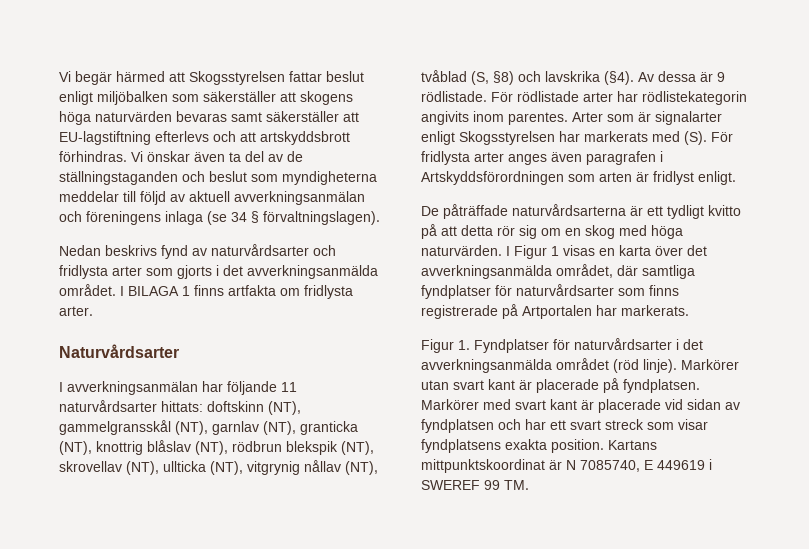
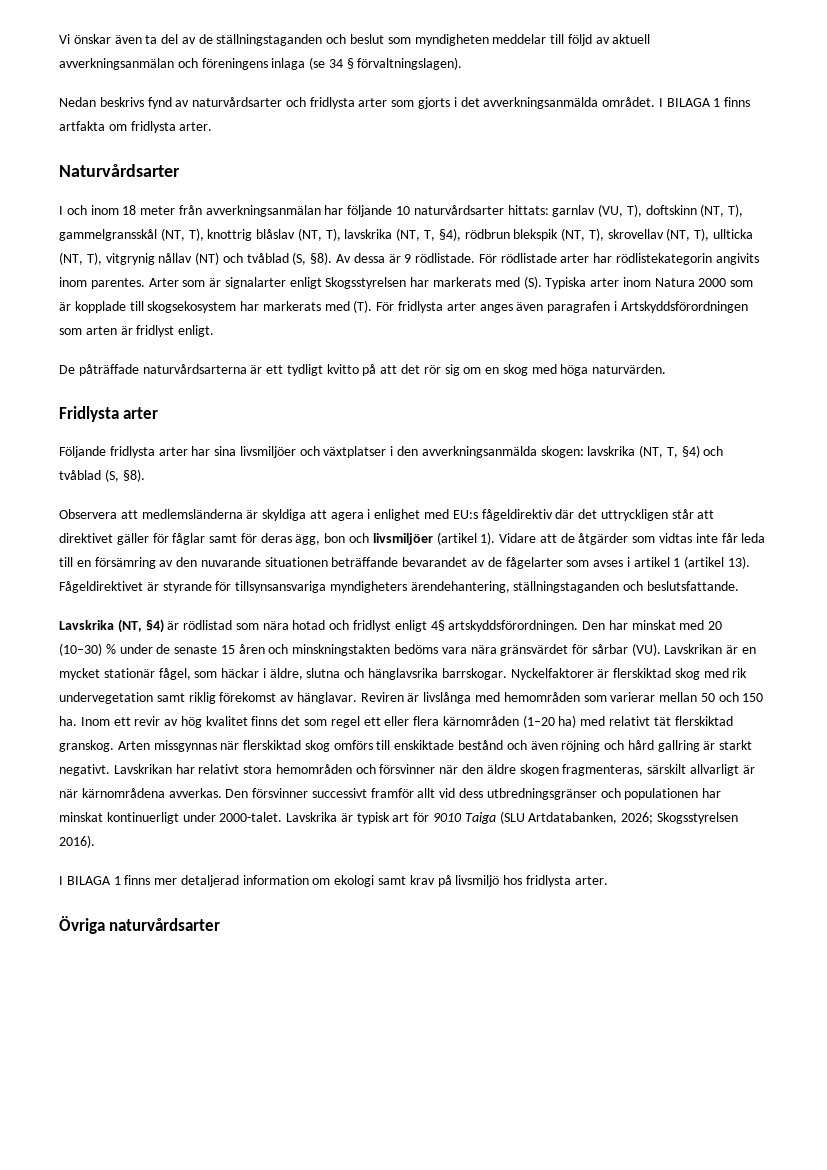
[59,71,364,85] [59,91,353,105] [59,111,359,125] [59,131,350,145] [59,151,143,162] Vi begär härmed att Skogsstyrelsen fattar beslut enligt miljöbalken som säkerställer att skogens höga naturvärden bevaras samt säkerställer att EU-lagstiftning efterlevs och att artskyddsbrott förhindras. Vi -> [59,34,70,44] Vi
[282,171,377,185] myndigheterna -> [414,34,489,46] myndigheten
(63, 387) none -> [66,205,202,215] och inom 18 meter från
[281,382,297,392] 11 -> [396,206,411,215] 10
[207,401,301,415] [59,420,358,435] [59,440,374,455] [59,460,378,475] [421,70,634,85] doftskinn (NT), gammelgransskål (NT), garnlav (NT), granticka (NT), knottrig blåslav (NT), rödbrun blekspik (NT), skrovellav (NT), ullticka (NT), vitgrynig nållav (NT), tvåblad (S, §8) och lavskrika (§4). -> [552,204,744,217] [59,228,754,241] [59,252,333,265] garnlav (VU, T), doftskinn (NT, T), gammelgransskål (NT, T), knottrig blåslav (NT, T), lavskrika (NT, T, §4), rödbrun blekspik (NT, T), skrovellav (NT, T), ullticka (NT, T), vitgrynig nållav (NT) och tvåblad (S, §8).
(707, 138) none -> [545,277,754,289] [59,300,373,313] Typiska arter inom Natura 2000 som är kopplade till skogsekosystem har markerats med (T).
[461,225,493,236] detta -> [401,364,421,374] det
[506,245,707,259] [421,264,695,279] [421,284,679,299] [421,304,689,319] [421,338,703,353] [421,358,739,373] [421,378,700,393] [421,399,740,413] [421,419,708,433] [421,439,657,453] [421,459,712,473] [421,480,529,490] I Figur 1 visas en karta över det avverkningsanmälda området, där samtliga fyndplatser för naturvårdsarter som finns registrerade på Artportalen har markerats. // Figur 1. Fyndplatser för naturvårdsarter i det avverkningsanmälda området (röd linje). Markörer utan svart kant är placerade på fyndplatsen. Markörer med svart kant är placerade vid sidan av fyndplatsen och har ett svart streck som visar fyndplatsens exakta position. Kartans mittpunktskoordinat är N 7085740, E 449619 i SWEREF 99 TM. -> [59,406,159,422] [59,445,724,458] [59,469,145,482] [59,509,715,521] [59,532,766,545] [59,556,751,569] [59,581,740,593] [59,619,723,633] [59,643,757,656] [59,668,748,680] [59,692,764,704] [59,715,733,728] [59,740,753,752] [59,764,755,776] [59,788,722,800] [59,811,738,824] [59,835,95,848] [59,875,608,887] [59,916,221,934] // Fridlysta arter // Följande fridlysta arter har sina livsmiljöer och växtplatser i den avverkningsanmälda skogen: lavskrika (NT, T, §4) och tvåblad (S, §8). // Observera att medlemsländerna är skyldiga att agera i enlighet med EU:s fågeldirektiv där det uttryckligen står att direktivet gäller för fåglar samt för deras ägg, bon och livsmiljöer (artikel 1). Vidare att de åtgärder som vidtas inte får leda till en försämring av den nuvarande situationen beträffande bevarandet av de fågelarter som avses i artikel 1 (artikel 13). Fågeldirektivet är styrande för tillsynsansvariga myndigheters ärendehantering, ställningstaganden och beslutsfattande. // Lavskrika (NT, §4) är rödlistad som nära hotad och fridlyst enligt 4§ artskyddsförordningen. Den har minskat med 20 (10–30) % under de senaste 15 åren och minskningstakten bedöms vara nära gränsvärdet för sårbar (VU). Lavskrikan är en mycket stationär fågel, som häckar i äldre, slutna och hänglavsrika barrskogar. Nyckelfaktorer är flerskiktad skog med rik undervegetation samt riklig förekomst av hänglavar. Reviren är livslånga med hemområden som varierar mellan 50 och 150 ha. Inom ett revir av hög kvalitet finns det som regel ett eller flera kärnområden (1–20 ha) med relativt tät flerskiktad granskog. Arten missgynnas när flerskiktad skog omförs till enskiktade bestånd och även röjning och hård gallring är starkt negativt. Lavskrikan har relativt stora hemområden och försvinner när den äldre skogen fragmenteras, särskilt allvarligt är när kärnområdena avverkas. Den försvinner successivt framför allt vid dess utbredningsgränser och populationen har minskat kontinuerligt under 2000-talet. Lavskrika är typisk art för 9010 Taiga (SLU Artdatabanken, 2026; Skogsstyrelsen 2016). // I BILAGA 1 finns mer detaljerad information om ekologi samt krav på livsmiljö hos fridlysta arter. // Övriga naturvårdsarter

